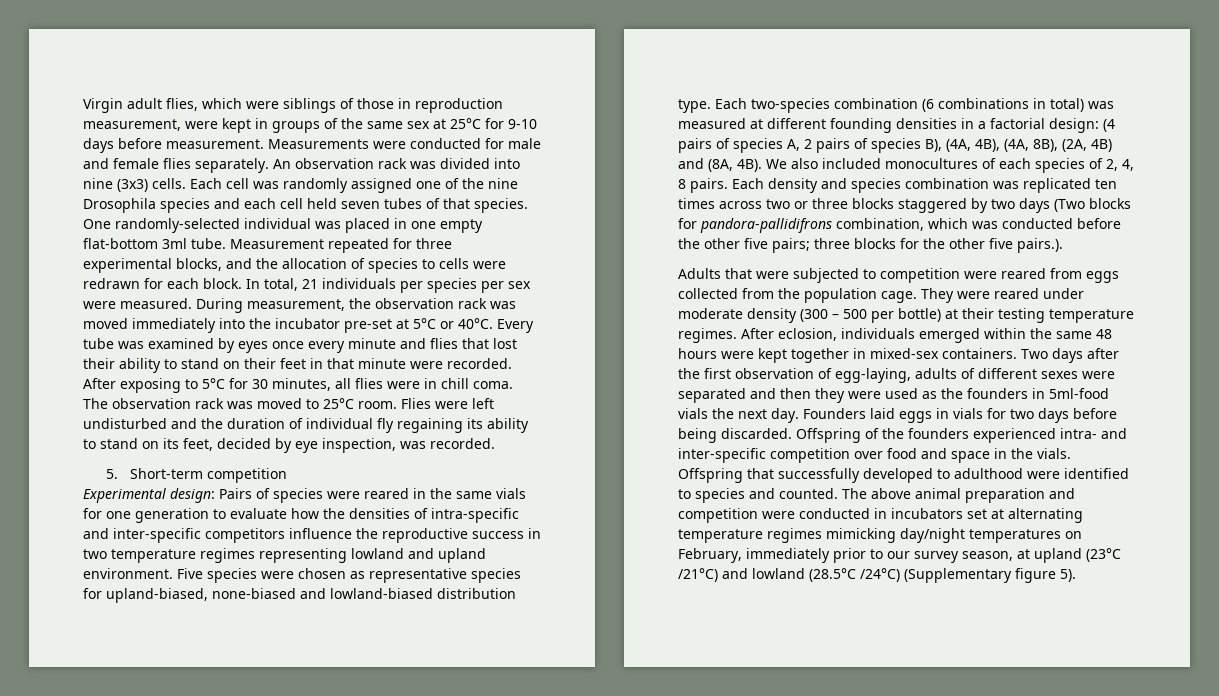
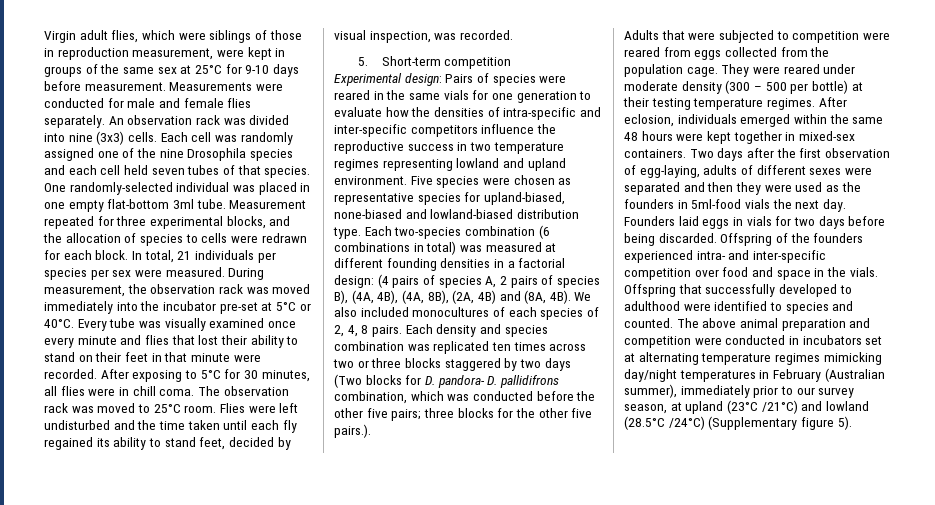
[148,338,268,353] examined by eyes -> [164,318,265,331] visually examined
[227,418,463,433] duration of individual fly regaining -> [158,420,297,433] [44,437,93,450] time taken until each fly regained
[142,438,179,449] on its -> (196, 442) none
[295,441,318,453] eye -> [334,30,366,40] visual
[700,218,832,233] pandora-pallidifrons -> [424,375,559,388] D. pandora- D. pallidifrons
[1065,531,1082,539] [678,548,742,563] on February, -> [759,368,885,382] [624,384,677,398] in February (Australian summer),

